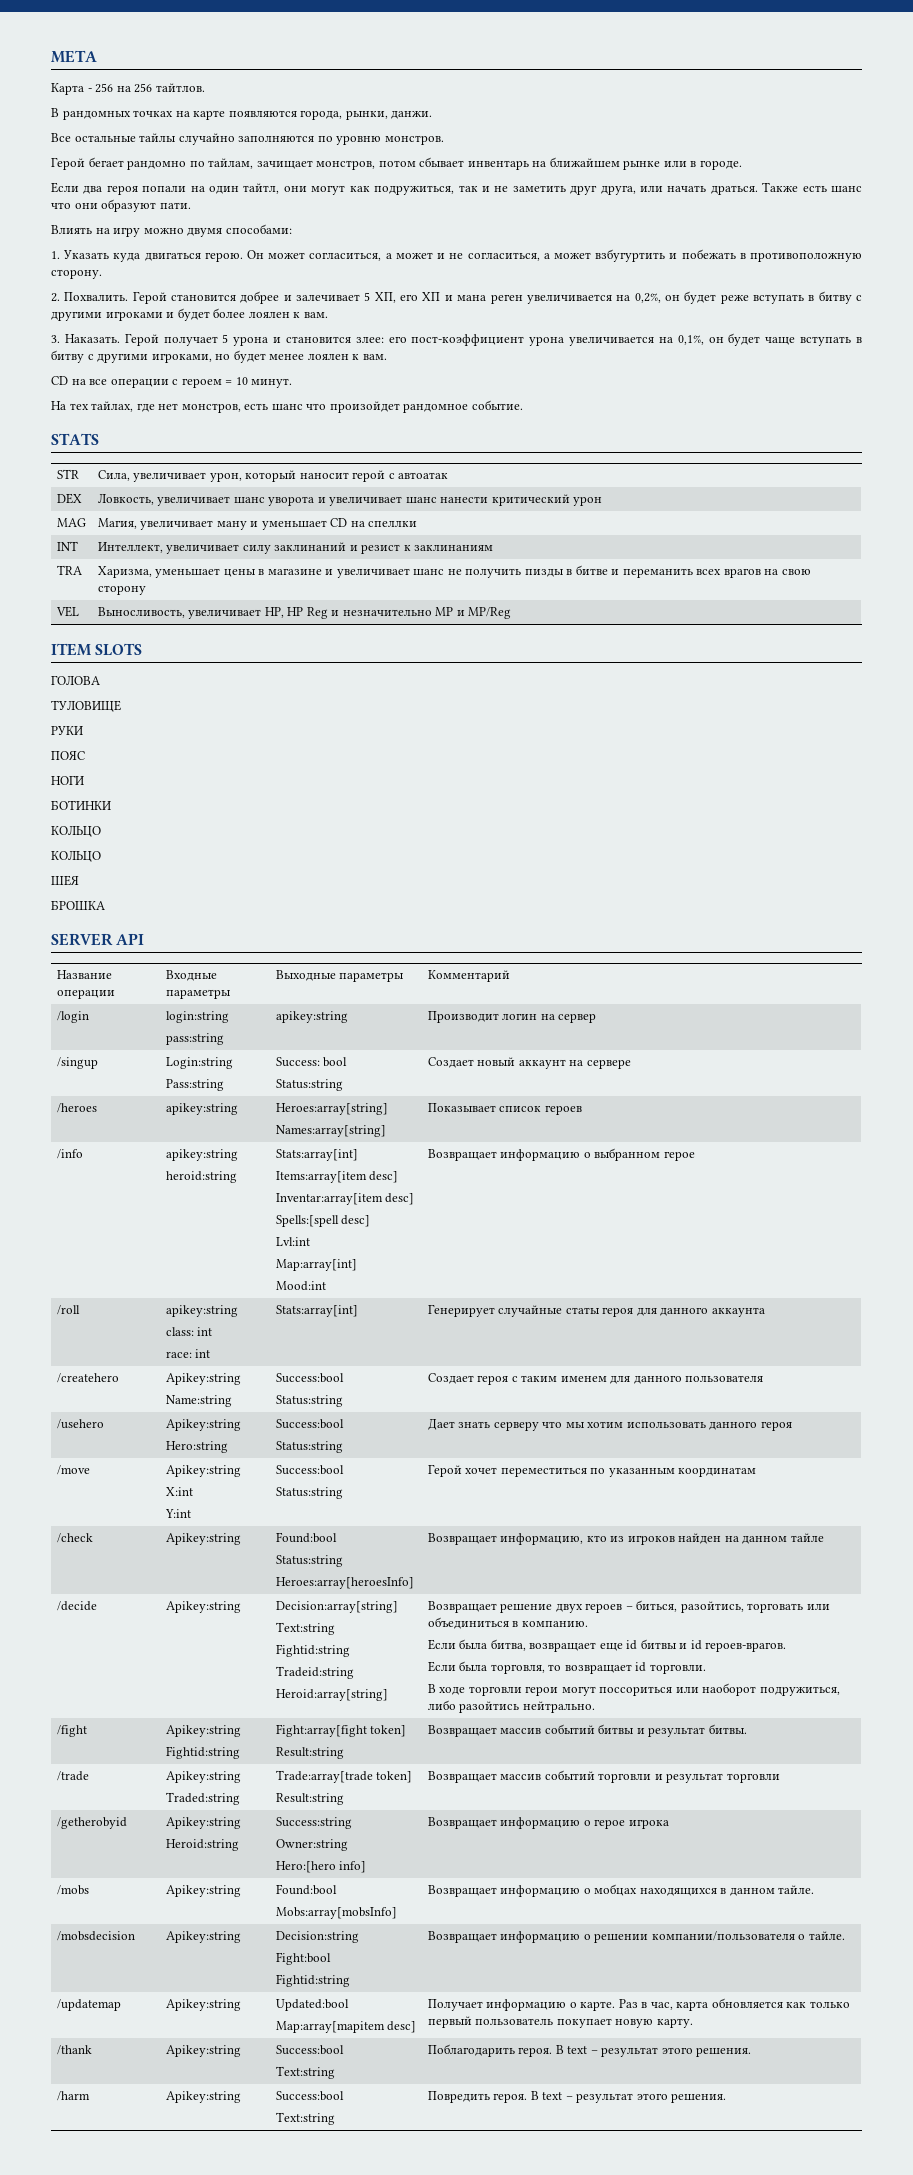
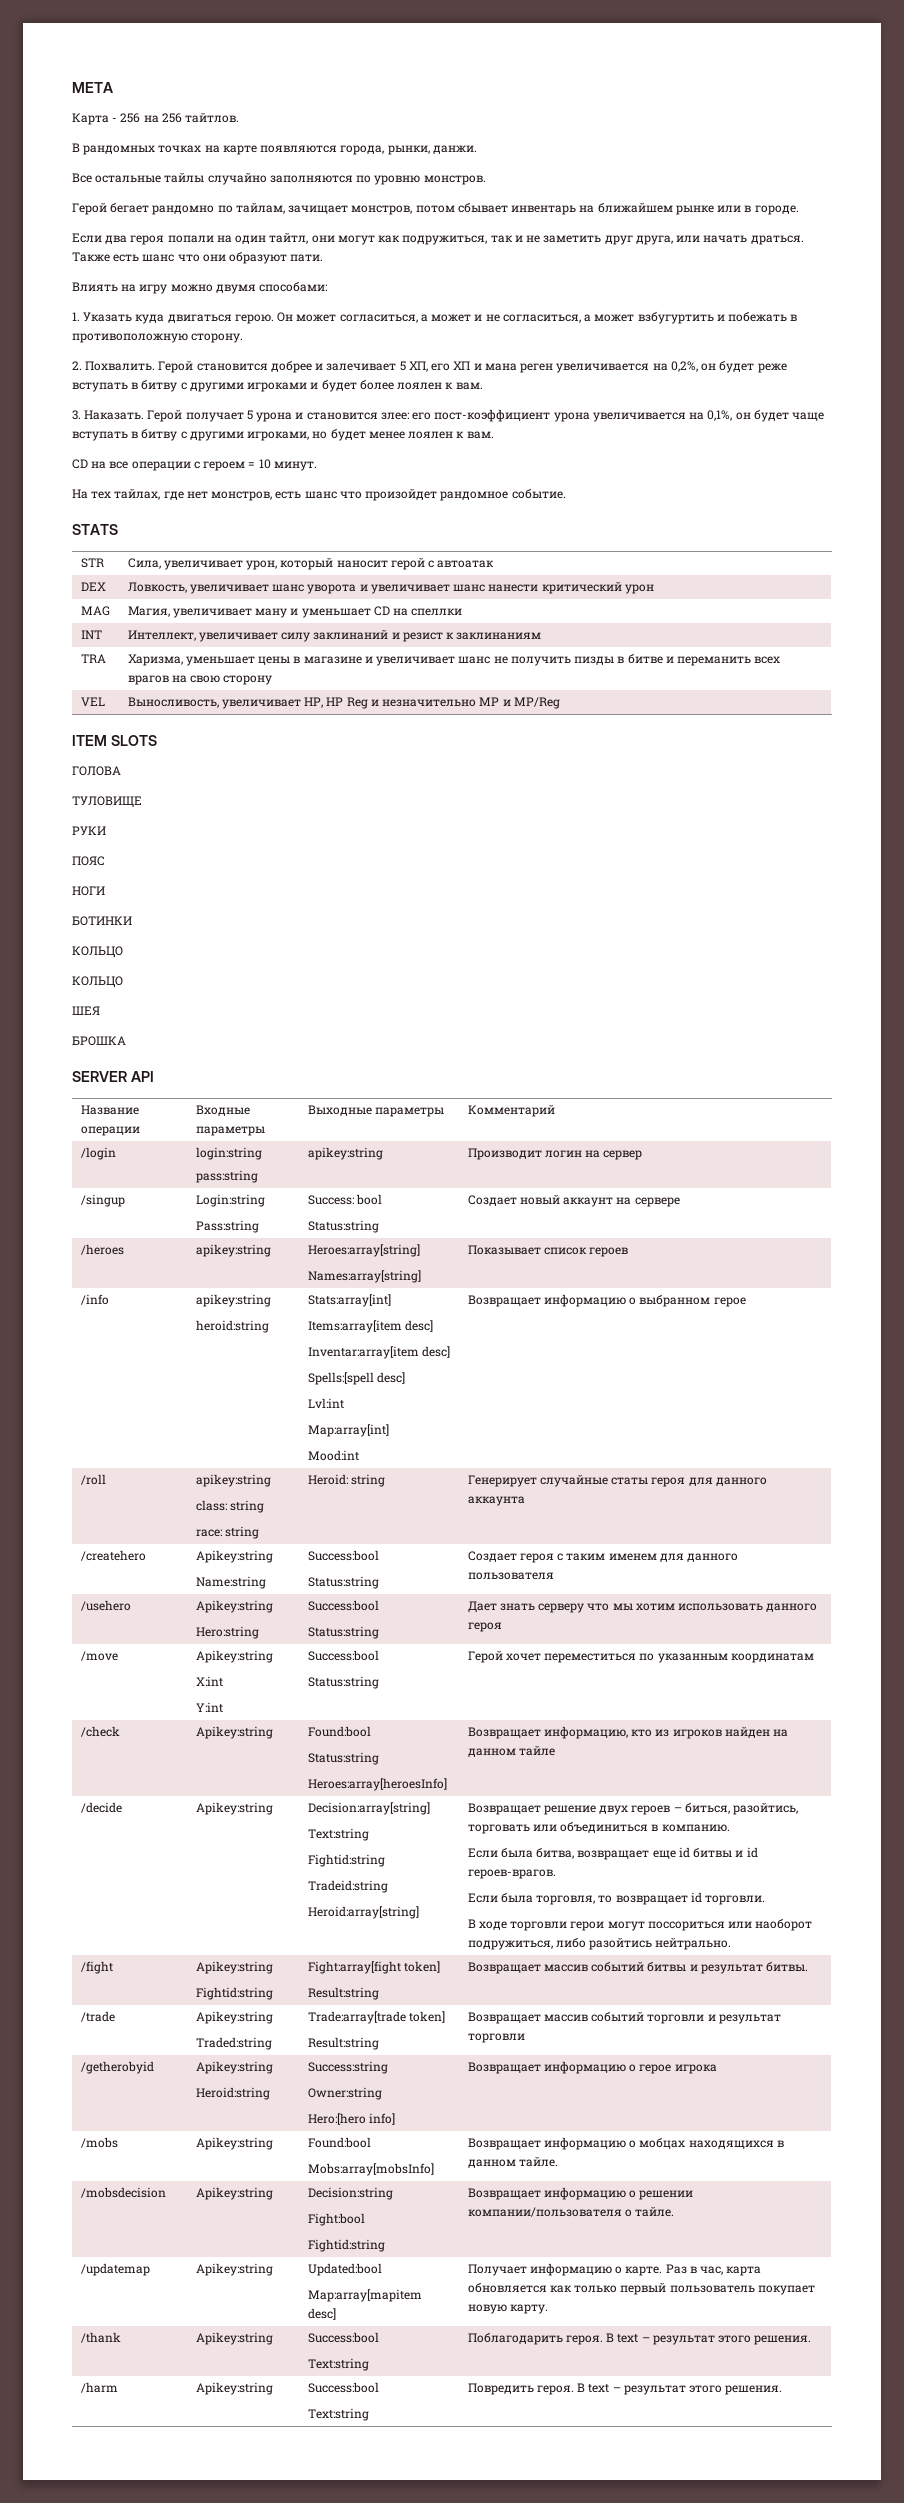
[197,1327,213,1336] int -> [229,1500,264,1513] string
[195,1349,211,1358] [275,1305,358,1317] int | Stats:array[int] -> [224,1526,259,1539] [307,1474,385,1487] string | Heroid: string

